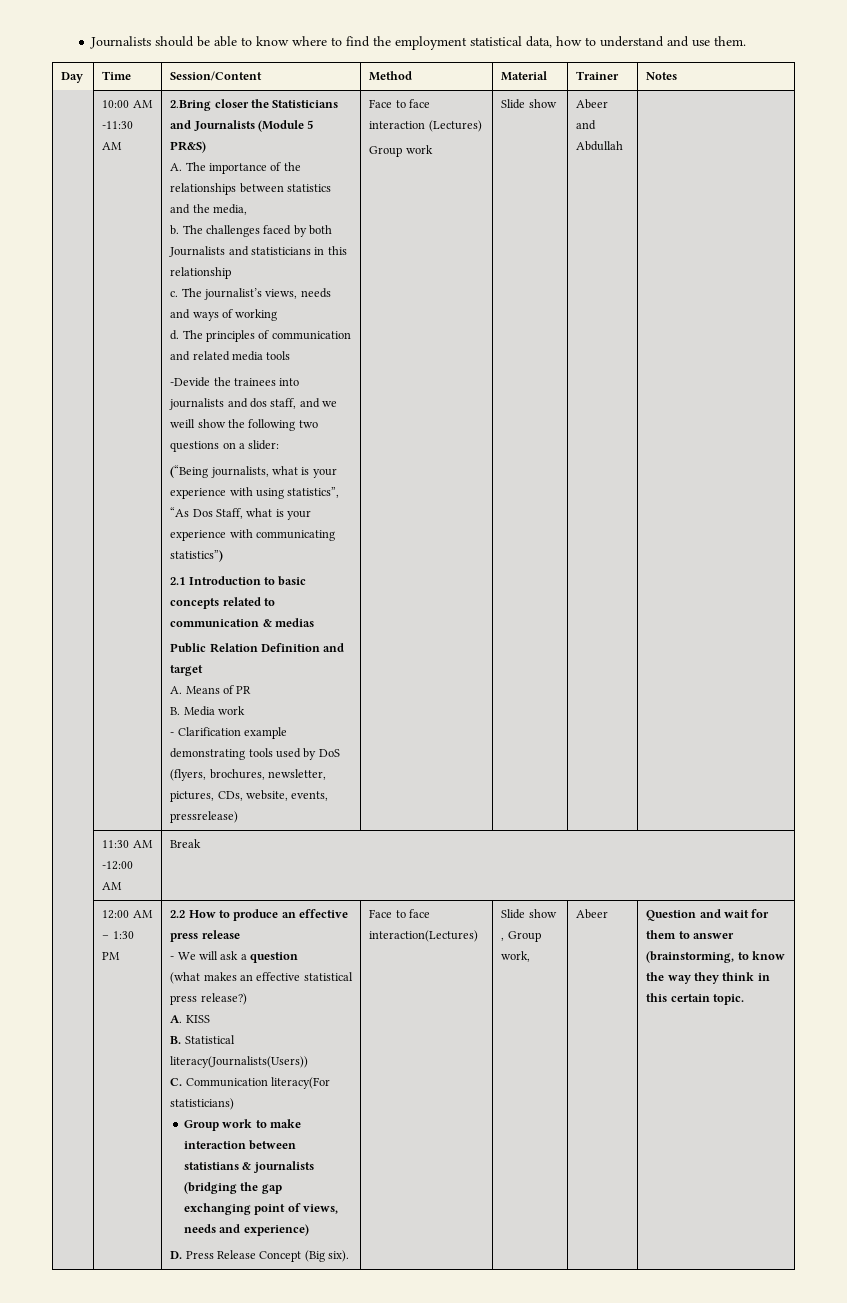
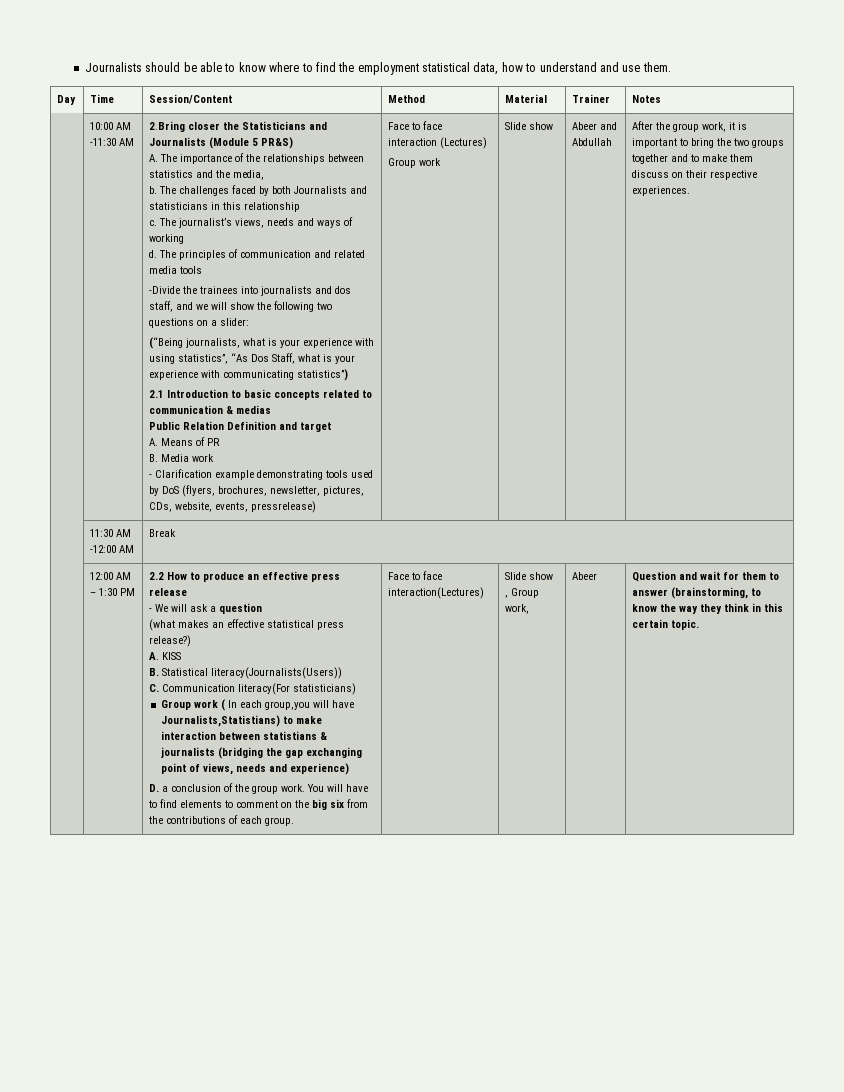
[170,377,211,387] -Devide -> [149,286,181,294] -Divide
[170,419,196,428] weill -> [211,302,228,310] will
(624, 146) none -> [632,121,748,132] [632,138,785,148] [632,154,754,164] [632,170,758,180] [632,186,691,196] After the group work, it is important to bring the two groups together and to make them discuss on their respective experiences.
(253, 1123) none -> [221,699,355,711] [161,715,281,727] ( In each group,you will have Journalists,Statistians)
[185,1250,350,1262] Press Release Concept (Big six). -> [162,783,369,794] [149,799,369,810] [149,815,295,826] a conclusion of the group work. You will have to find elements to comment on the big six from the contributions of each group.

